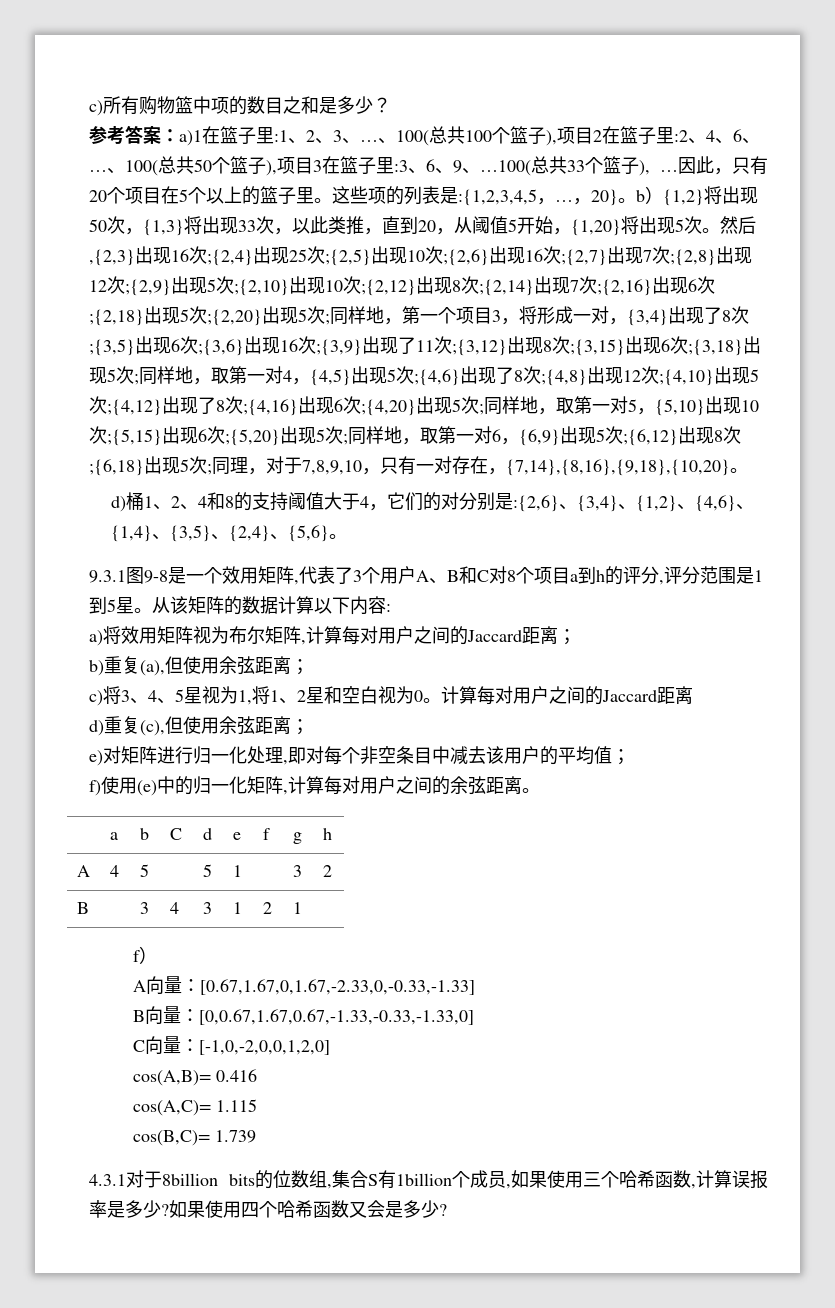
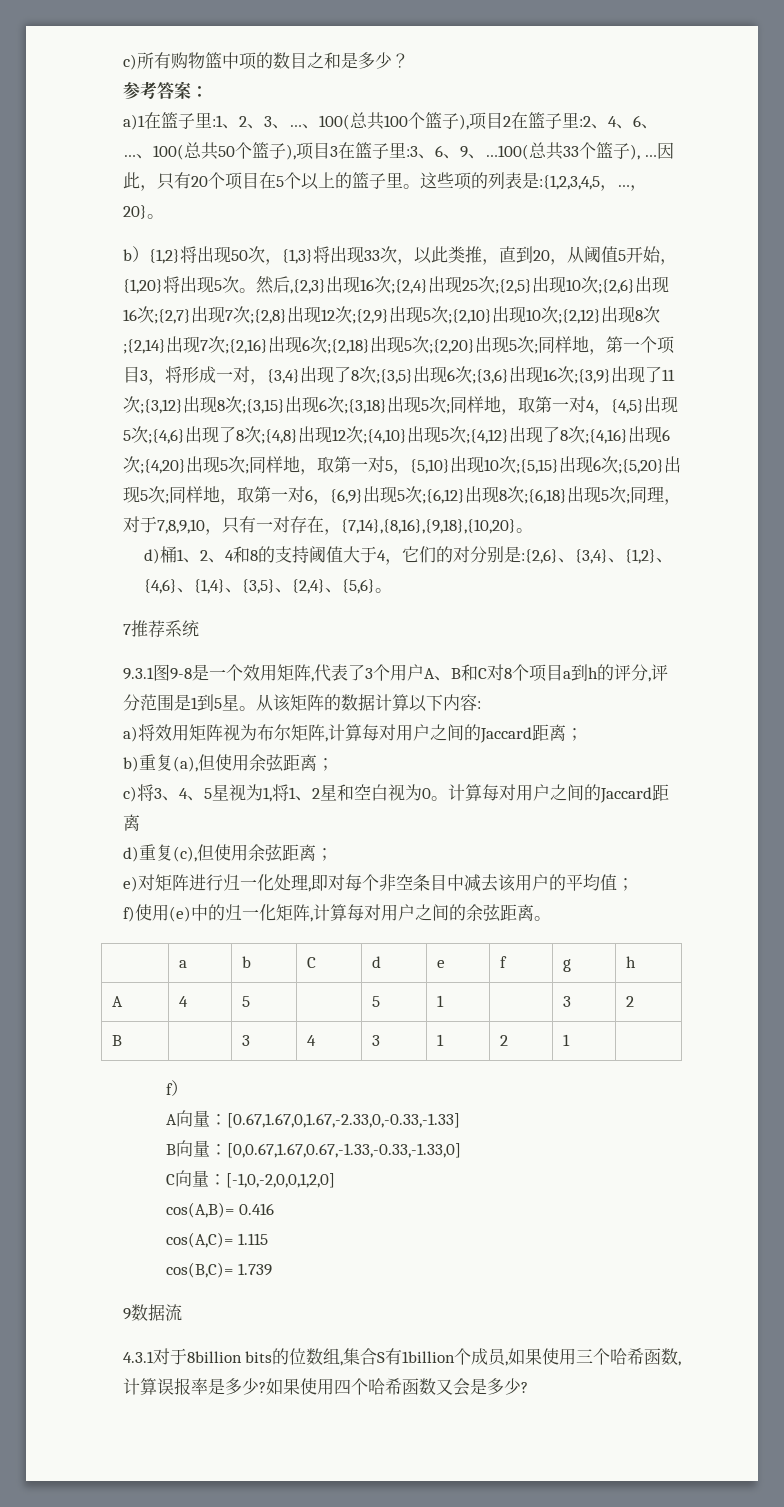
(179, 135) none -> (208, 91) //
(636, 200) none -> (164, 216) //
(347, 536) none -> [122,620,199,638] // 7推荐系统
(256, 1136) none -> [122,1304,182,1321] // 9数据流

